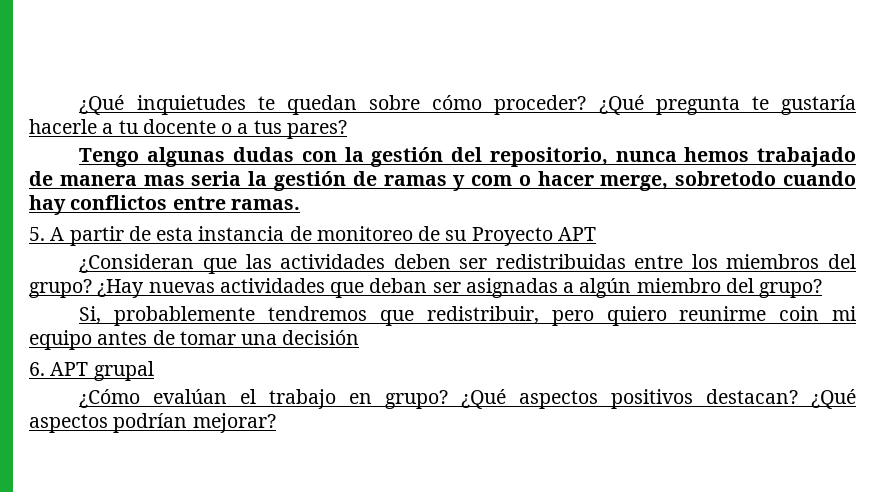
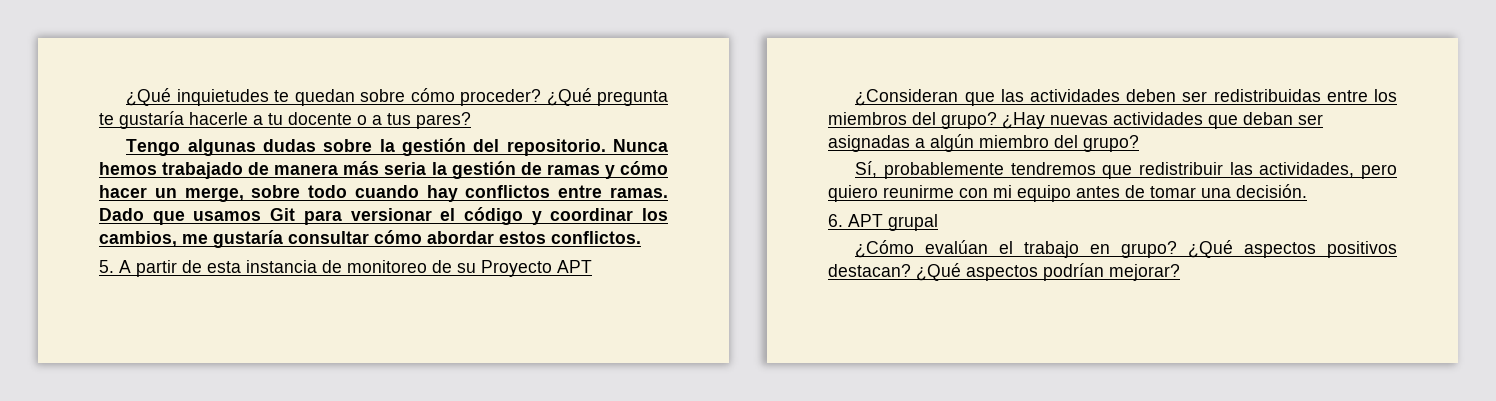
[301,151,337,162] con -> [323,139,373,152] sobre
[489,147,677,167] repositorio, nunca -> [506,139,668,156] repositorio. Nunca
[143,175,185,186] mas -> [343,161,380,175] más
[471,171,777,191] com o hacer merge, sobretodo -> [619,161,668,175] [99,185,348,202] cómo hacer un merge, sobre todo
(300, 204) none -> [99,207,668,225] [99,230,641,248] Dado que usamos Git para versionar el código y coordinar los cambios, me gustaría consultar cómo abordar estos conflictos.
[79,306,102,324] Si, -> [855,161,878,178] Sí,
[426,306,539,324] redistribuir, -> [1139,162,1355,178] redistribuir las actividades,
[779,306,820,321] coin -> [959,188,988,198] con
[282,330,360,345] decisión -> [1236,184,1307,198] decisión.

